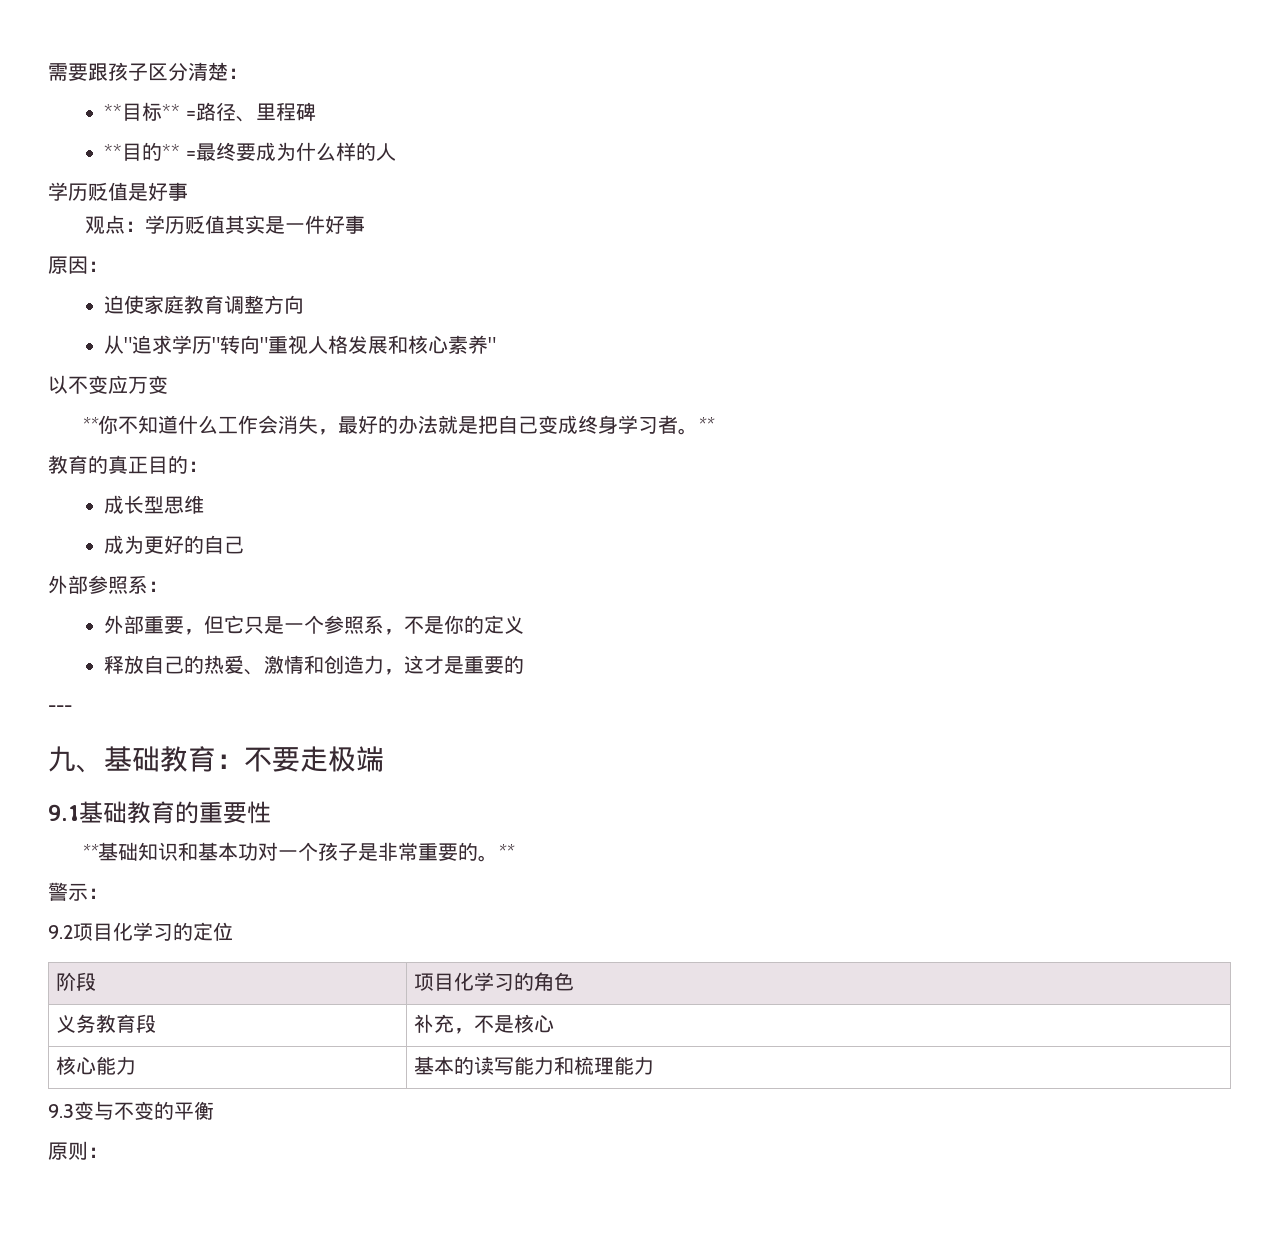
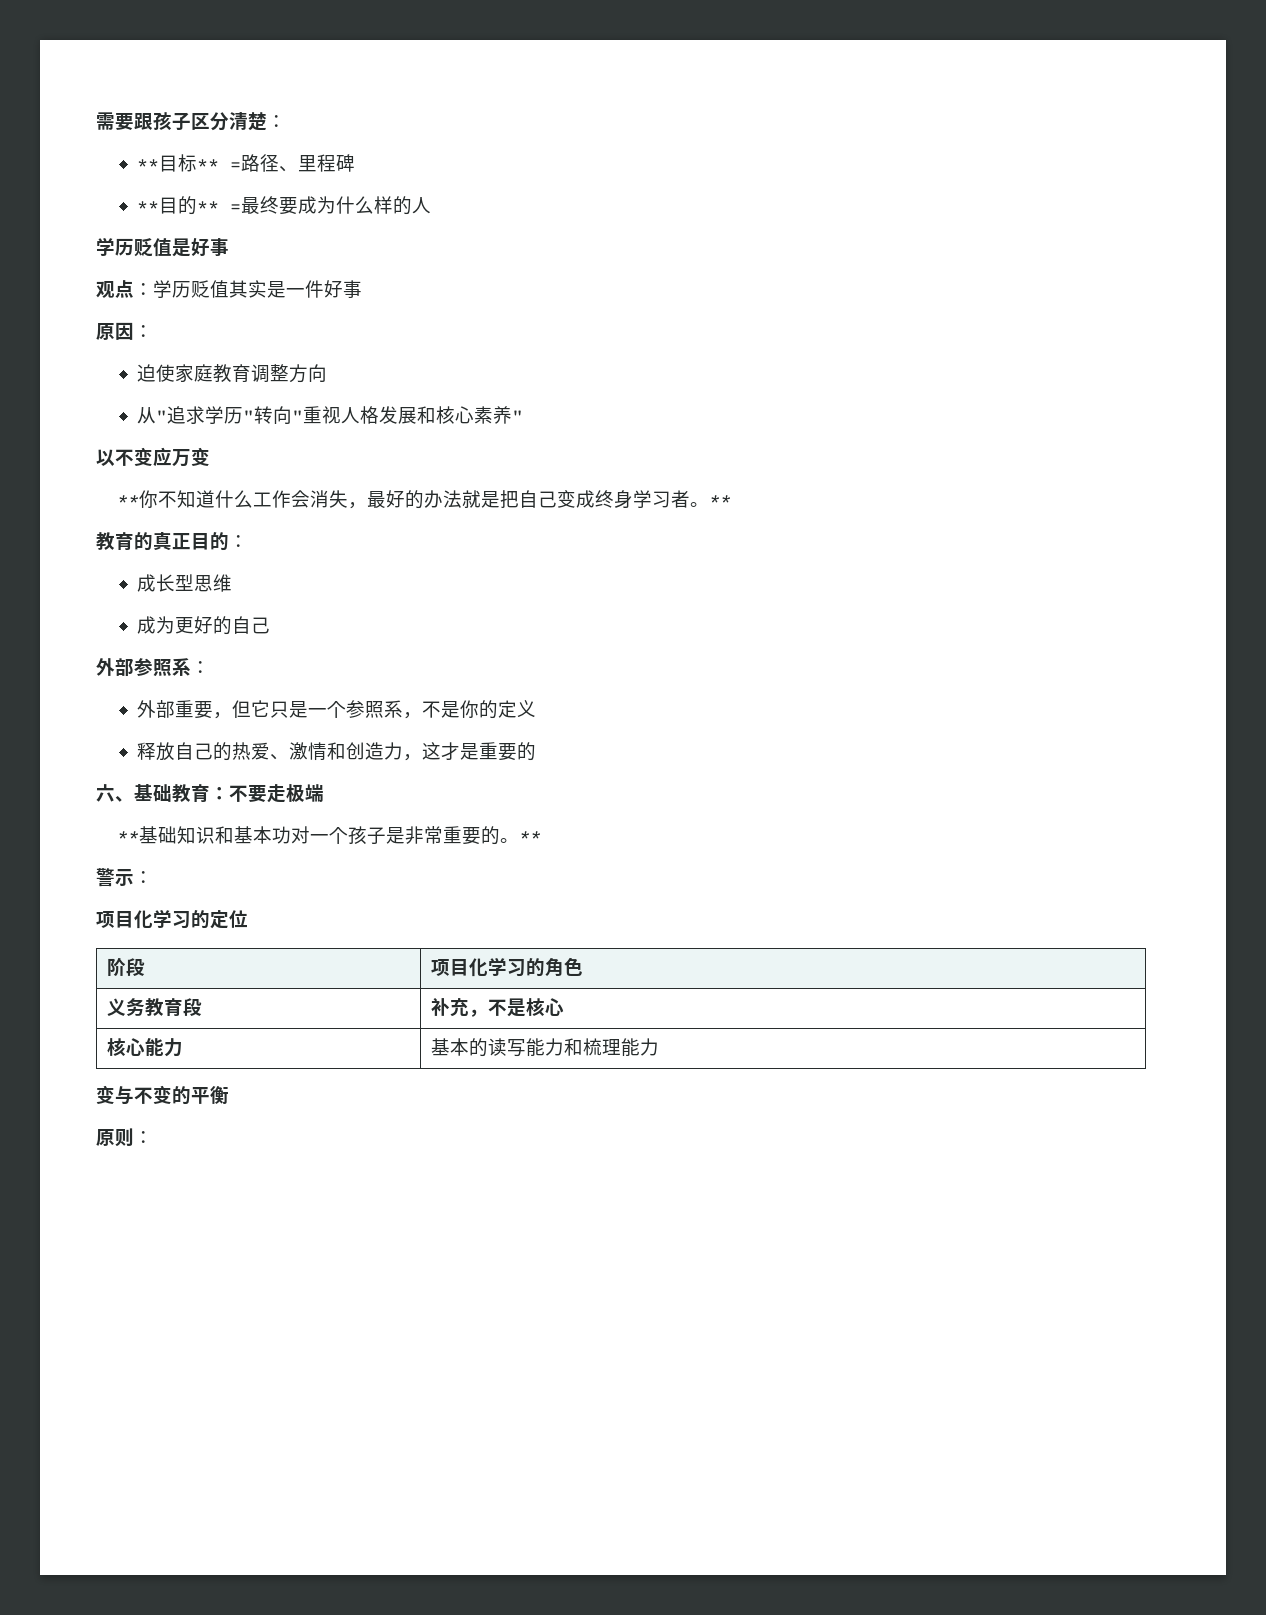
[48,705,72,712] [48,746,76,772] --- // 九 -> [96,784,115,802] 六
[48,801,271,824] // 9.1基础教育的重要性 -> (324, 793) none
[48,925,73,939] 9.2 -> (153, 877) none
[48,1104,74,1118] 9.3 -> (660, 1047) none

